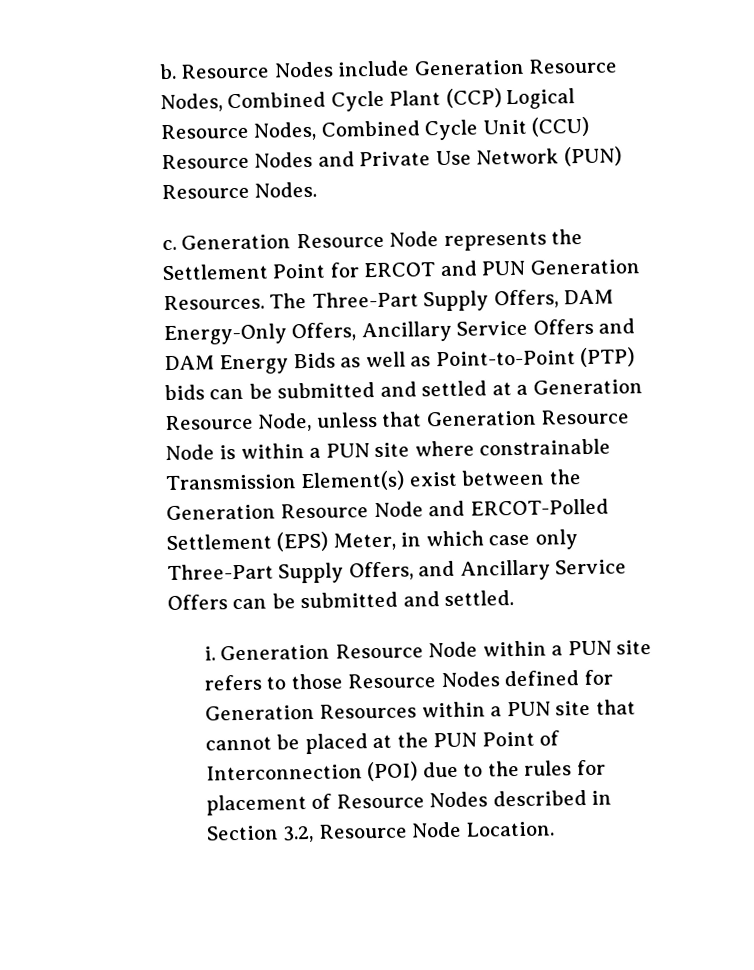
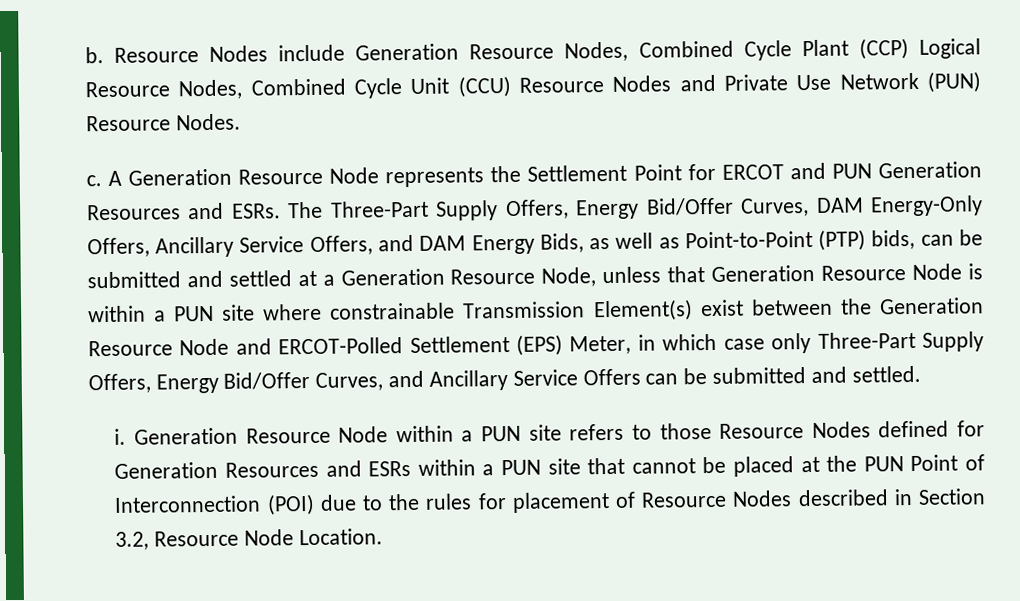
(177, 245) none -> [107,170,122,186] A
[162,294,265,311] Resources. -> [86,202,281,221] Resources and ESRs.
(559, 299) none -> [576,197,810,220] Energy Bid/Offer Curves,
[532,318,594,335] Offers -> [309,235,373,255] Offers,
[293,352,336,369] Bids -> [539,233,584,253] Bids,
[163,384,205,401] bids -> [871,229,916,250] bids,
(414, 571) none -> [155,371,384,394] Energy Bid/Offer Curves,
(418, 711) none -> [325,460,412,477] and ESRs

